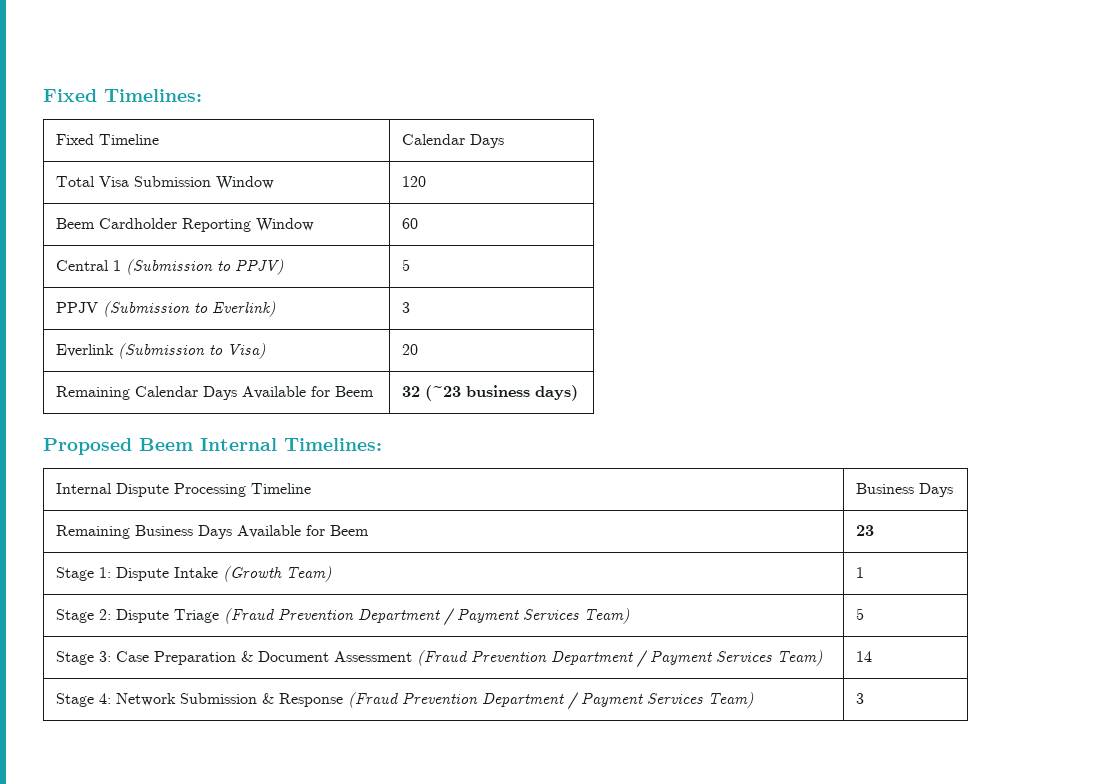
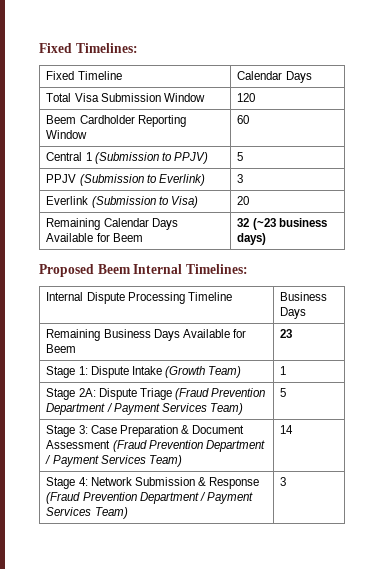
[98,609,111,620] 2: -> [78,388,96,397] 2A:

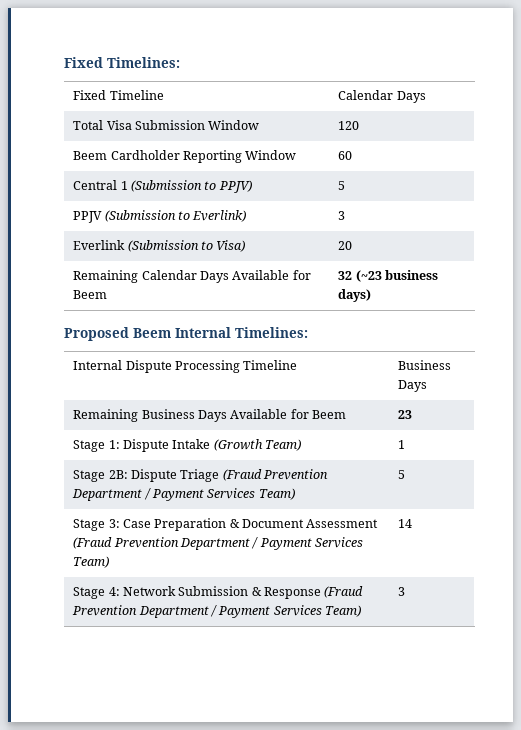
[78,388,96,397] 2A: -> [108,470,128,479] 2B:

